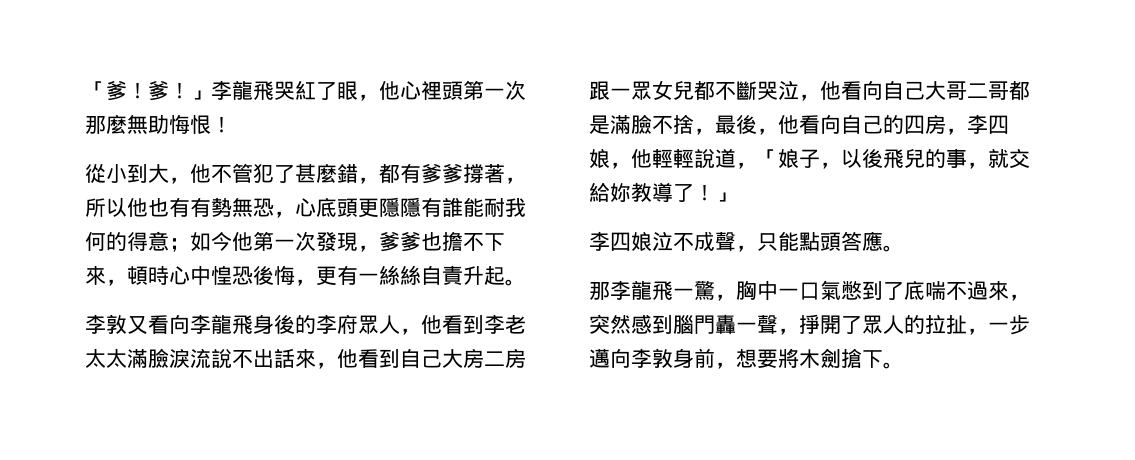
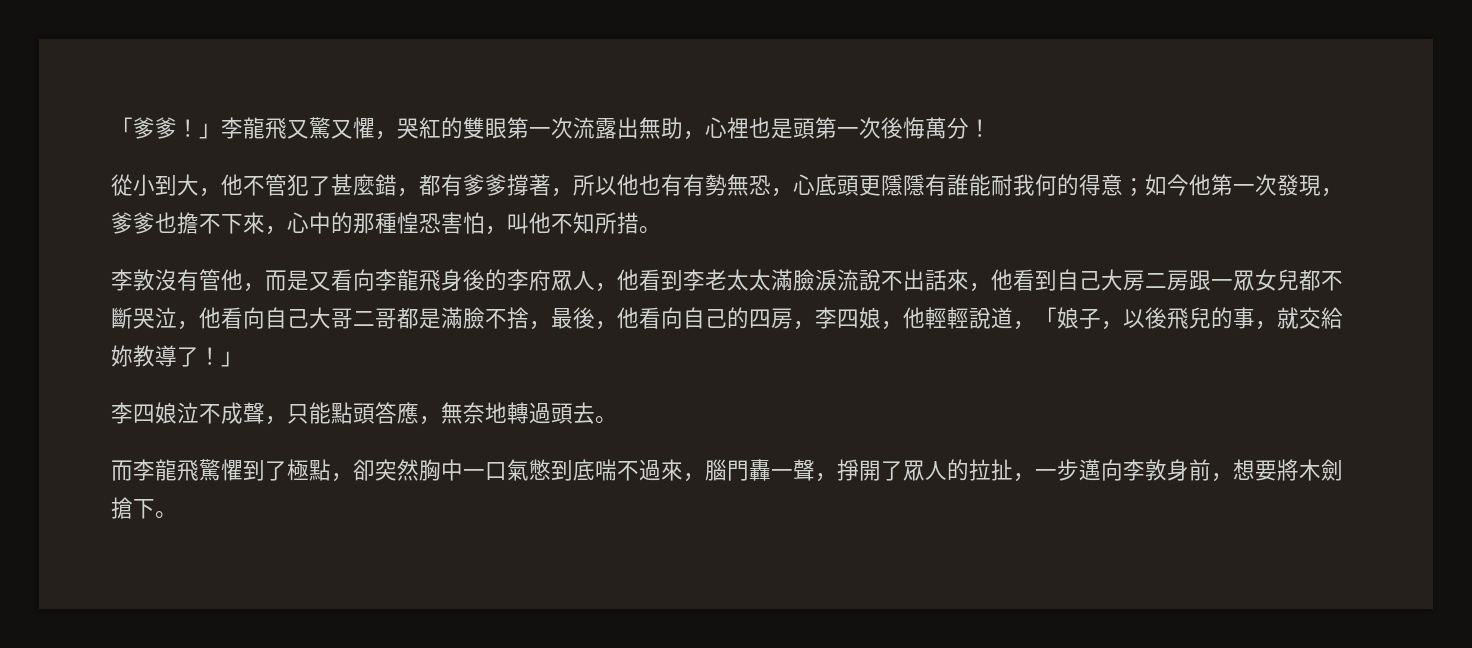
[127,82,148,99] ！ -> (155, 128) none
[274,80,526,101] [85,114,211,134] 哭紅了眼，他心裡頭第一次那麼無助悔恨 -> [287,117,969,140] 又驚又懼，哭紅的雙眼第一次流露出無助，心裡也是頭第一次後悔萬分
[127,265,526,286] [85,314,127,334] 頓時心中惶恐後悔，更有一絲絲自責升起。 // 李敦 -> [287,212,661,235] [111,269,309,292] 心中的那種惶恐害怕，叫他不知所措。 // 李敦沒有管他，而是
[883,245,904,252] [589,280,736,301] 。 // 那李龍飛一驚， -> [419,402,617,425] [111,459,419,482] ，無奈地轉過頭去。 // 而李龍飛驚懼到了極點，卻突然
[883,282,904,300] 了 -> (573, 470) none
[589,314,673,334] 突然感到 -> (705, 477) none

